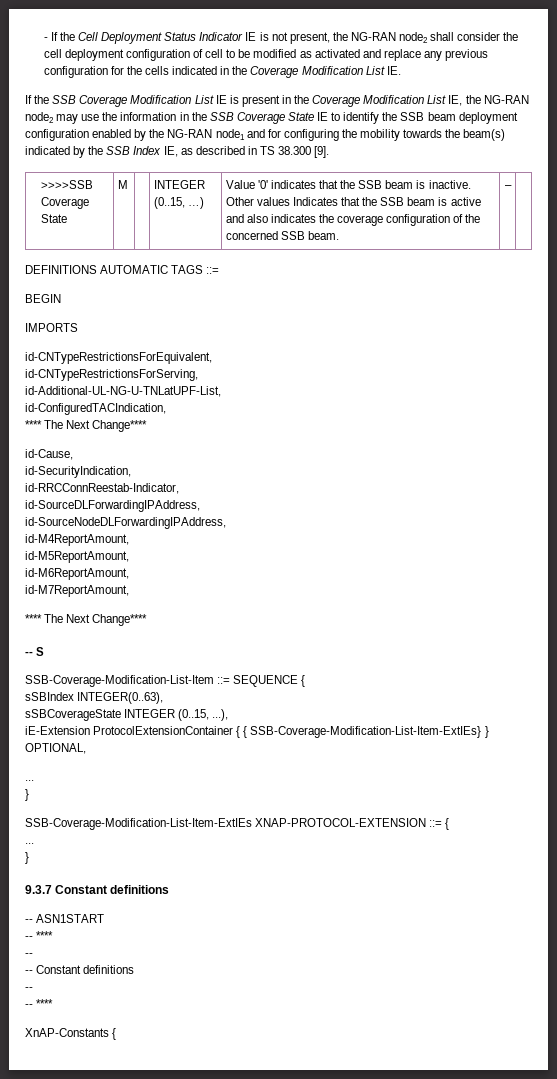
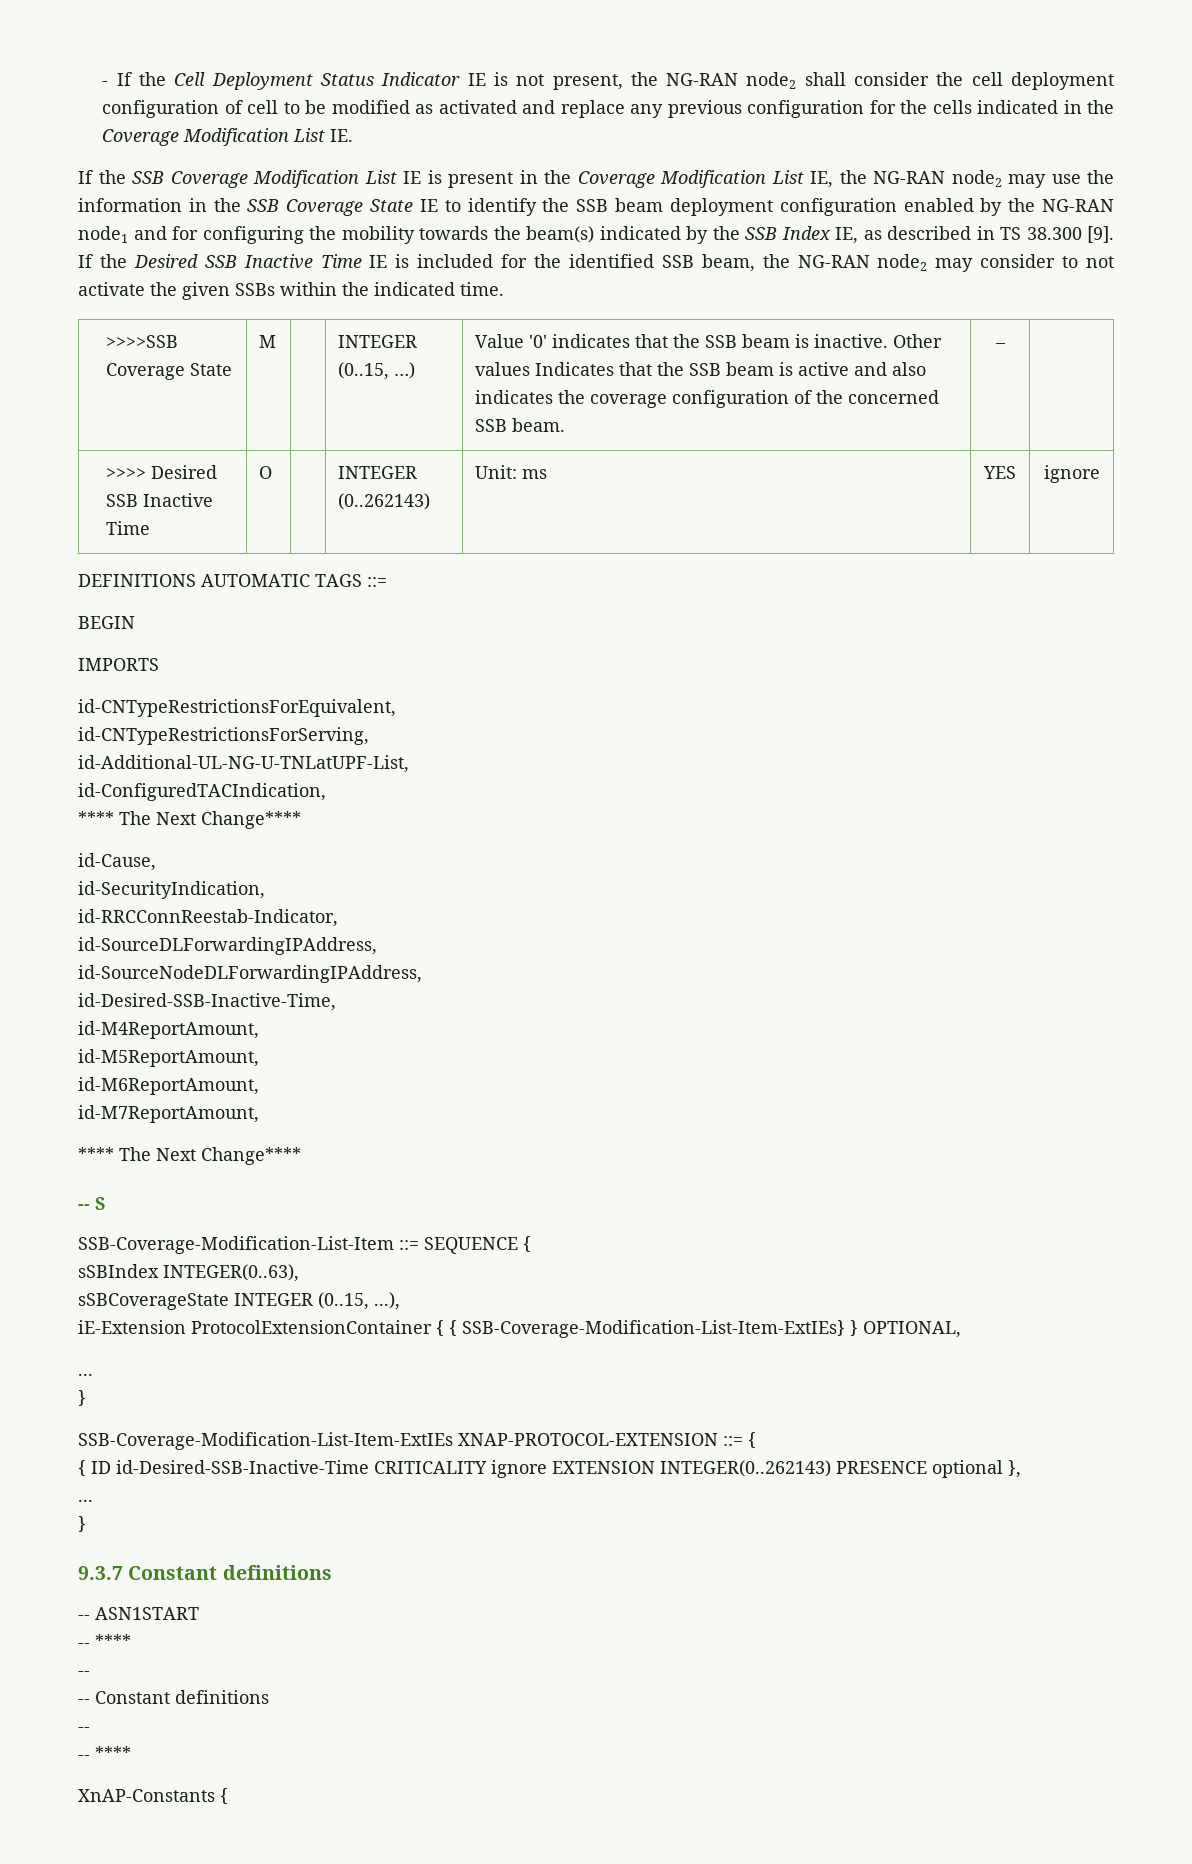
(330, 152) none -> [78,254,1114,272] [78,282,504,300] If the Desired SSB Inactive Time IE is included for the identified SSB beam, the NG-RAN node2 may consider to not activate the given SSBs within the indicated time.
(512, 187) none -> [105,465,217,479] [105,493,213,507] [105,521,150,535] [259,466,273,479] [338,466,418,479] [338,493,431,510] [475,465,548,479] [983,466,1016,479] [1043,465,1100,483] // >>>> Desired SSB Inactive Time | O | | INTEGER (0..262143) | Unit: ms | YES | ignore
(226, 523) none -> [78,993,336,1011] // id-Desired-SSB-Inactive-Time,
(450, 824) none -> [78,1460,1021,1478] // { ID id-Desired-SSB-Inactive-Time CRITICALITY ignore EXTENSION INTEGER(0..262143) PRESENCE optional },

